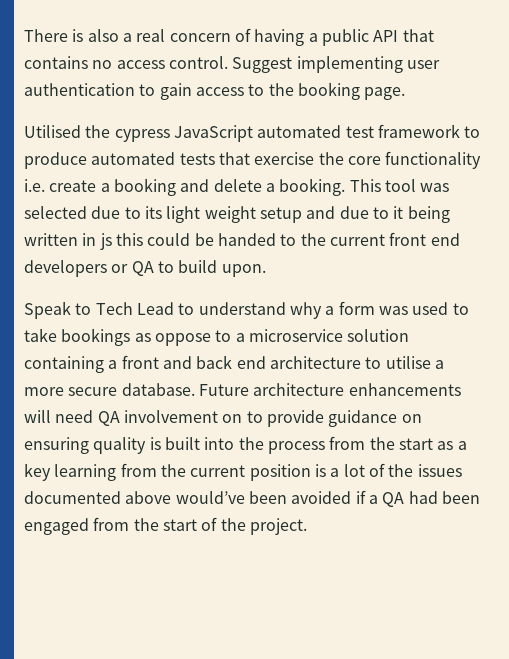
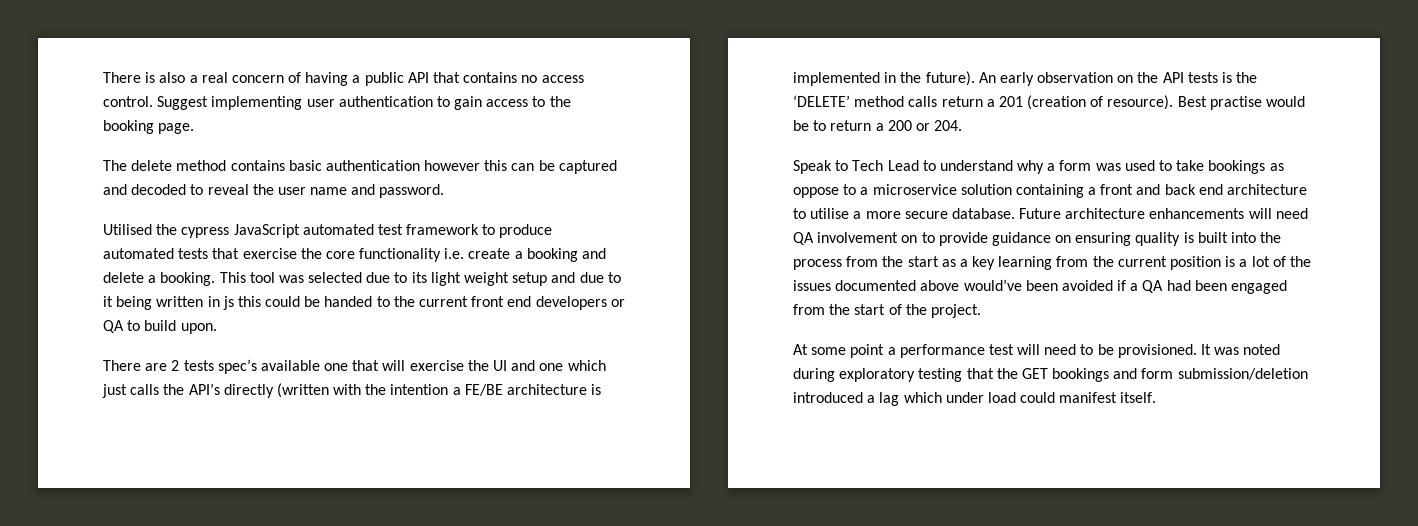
(406, 93) none -> [103,160,617,174] [103,184,445,198] // The delete method contains basic authentication however this can be captured and decoded to reveal the user name and password.
(266, 270) none -> [103,359,606,374] [102,383,602,398] [793,71,1258,86] [793,95,1306,110] [793,120,963,131] // There are 2 tests spec’s available one that will exercise the UI and one which just calls the API’s directly (written with the intention a FE/BE architecture is implemented in the future). An early observation on the API tests is the ‘DELETE’ method calls return a 201 (creation of resource). Best practise would be to return a 200 or 204.
(307, 526) none -> [793,344,1281,358] [793,368,1308,382] [793,392,1157,406] // At some point a performance test will need to be provisioned. It was noted during exploratory testing that the GET bookings and form submission/deletion introduced a lag which under load could manifest itself.

